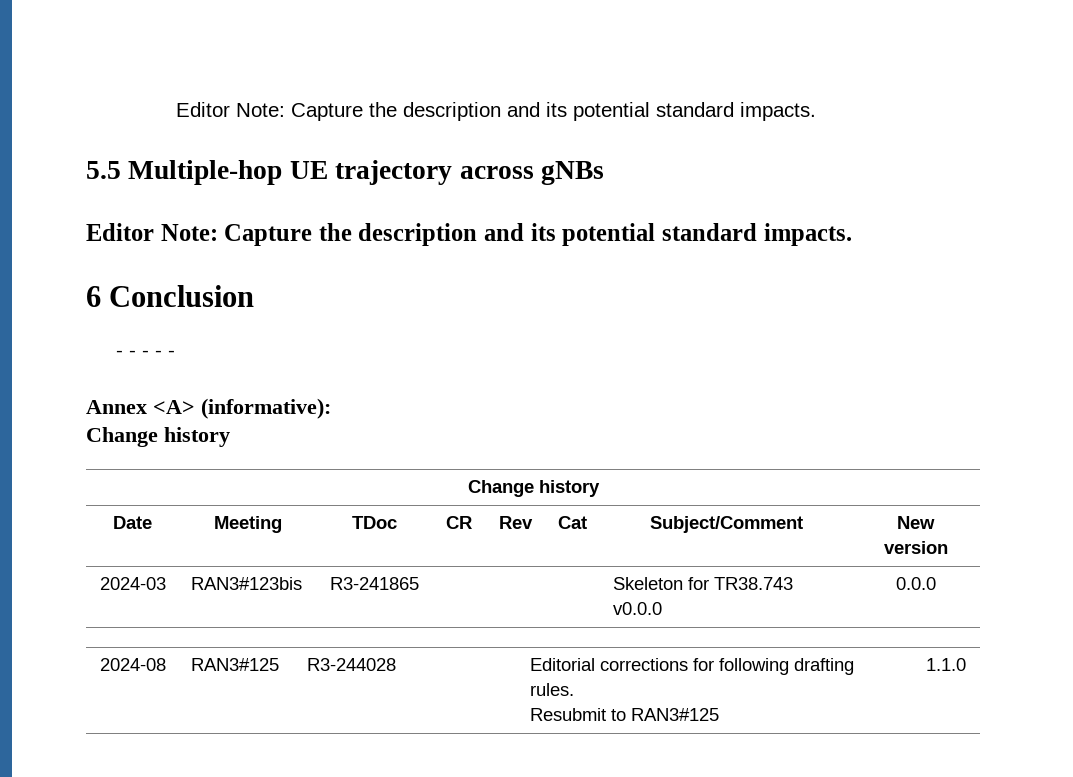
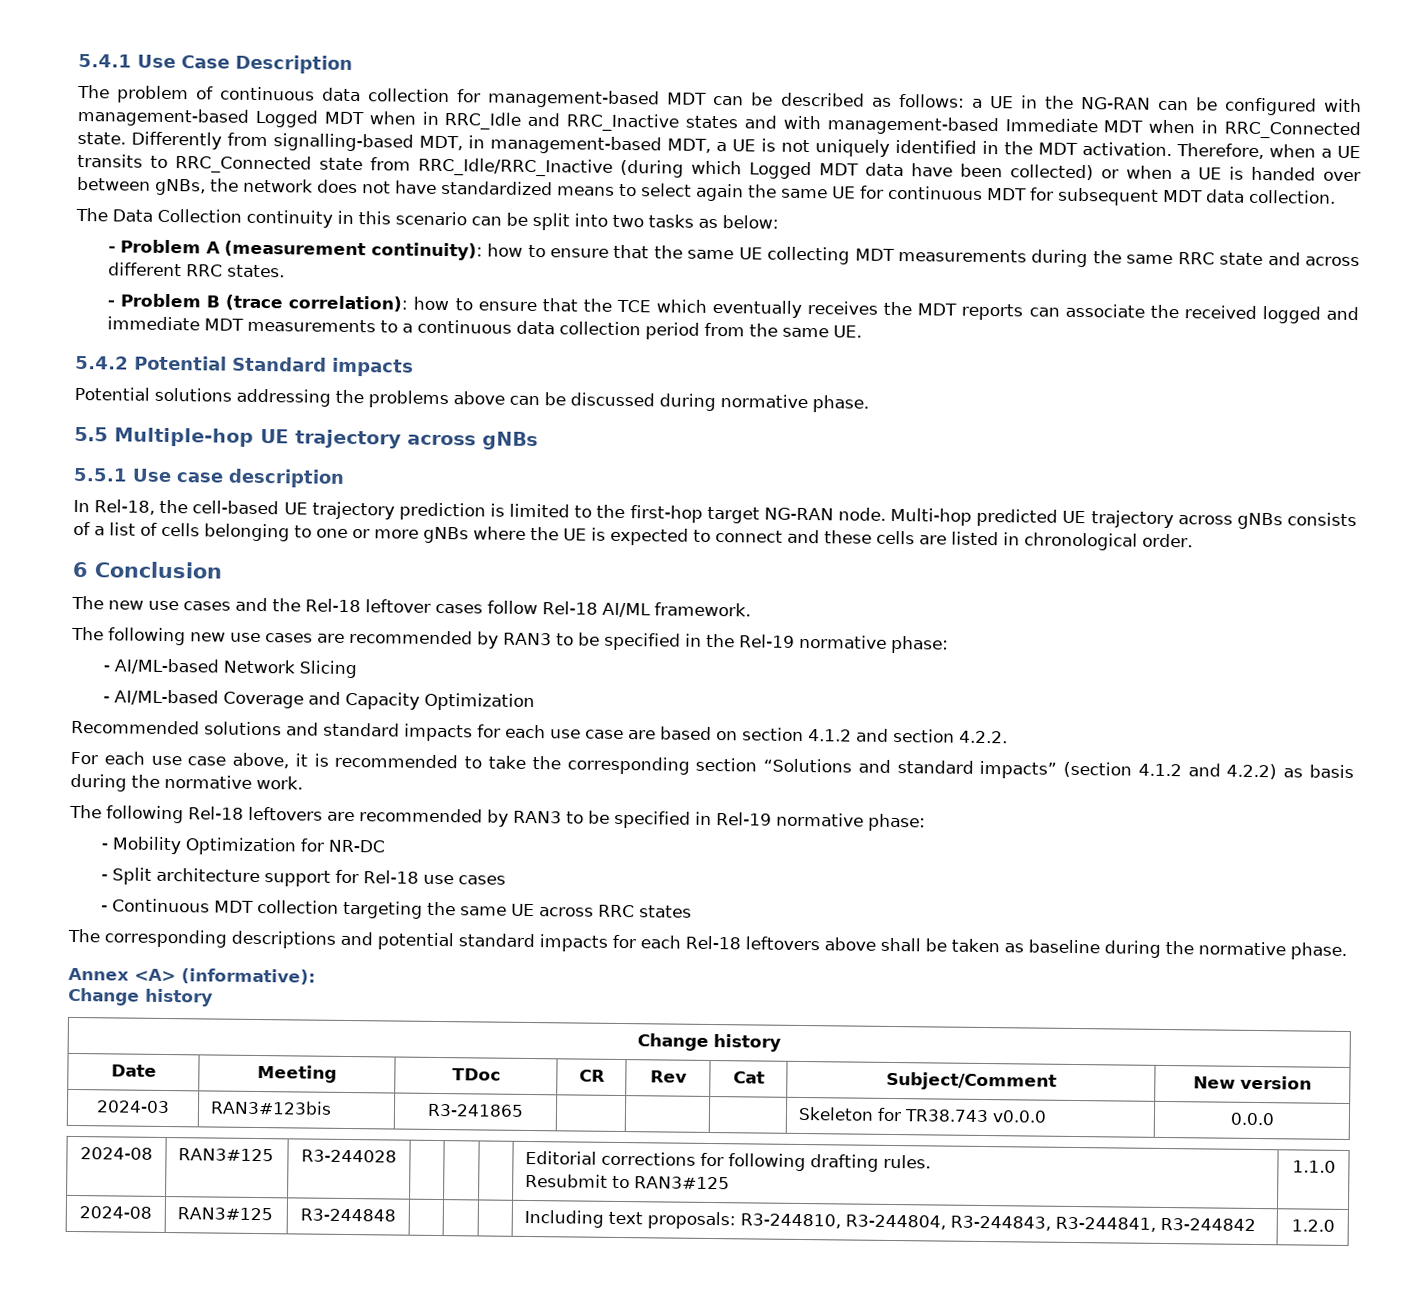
[175,102,816,121] Editor Note: Capture the description and its potential standard impacts. -> [78,53,353,74] [77,84,1362,116] [77,107,1362,140] [77,131,1361,160] [77,153,1361,182] [77,176,1336,206] [75,207,779,231] [107,239,1360,268] [107,262,285,278] [106,293,1359,324] [106,316,862,340] [75,355,414,377] [74,386,869,413] 5.4.1 Use Case Description // The problem of continuous data collection for management-based MDT can be described as follows: a UE in the NG-RAN can be configured with management-based Logged MDT when in RRC_Idle and RRC_Inactive states and with management-based Immediate MDT when in RRC_Connected state. Differently from signalling-based MDT, in management-based MDT, a UE is not uniquely identified in the MDT activation. Therefore, when a UE transits to RRC_Connected state from RRC_Idle/RRC_Inactive (during which Logged MDT data have been collected) or when a UE is handed over between gNBs, the network does not have standardized means to select again the same UE for continuous MDT for subsequent MDT data collection. // The Data Collection continuity in this scenario can be split into two tasks as below: // - Problem A (measurement continuity): how to ensure that the same UE collecting MDT measurements during the same RRC state and across different RRC states. // - Problem B (trace correlation): how to ensure that the TCE which eventually receives the MDT reports can associate the received logged and immediate MDT measurements to a continuous data collection period from the same UE. // 5.4.2 Potential Standard impacts // Potential solutions addressing the problems above can be discussed during normative phase.
[86,223,852,246] [86,285,255,307] [115,350,175,357] Editor Note: Capture the description and its potential standard impacts. // 6 Conclusion // - - - - - -> [73,467,345,488] [73,499,1357,530] [73,521,1193,551] [72,561,222,579] [71,595,751,618] [71,626,949,654] [102,658,357,679] [102,689,535,712] [71,719,1008,744] [70,751,1354,780] [70,773,303,792] [69,804,926,832] [100,836,385,856] [100,867,506,887] [100,898,692,919] [67,928,1347,960] 5.5.1 Use case description // In Rel-18, the cell-based UE trajectory prediction is limited to the first-hop target NG-RAN node. Multi-hop predicted UE trajectory across gNBs consists of a list of cells belonging to one or more gNBs where the UE is expected to connect and these cells are listed in chronological order. // 6 Conclusion // The new use cases and the Rel-18 leftover cases follow Rel-18 AI/ML framework. // The following new use cases are recommended by RAN3 to be specified in the Rel-19 normative phase: // - AI/ML-based Network Slicing // - AI/ML-based Coverage and Capacity Optimization // Recommended solutions and standard impacts for each use case are based on section 4.1.2 and section 4.2.2. // For each use case above, it is recommended to take the corresponding section “Solutions and standard impacts” (section 4.1.2 and 4.2.2) as basis during the normative work. // The following Rel-18 leftovers are recommended by RAN3 to be specified in Rel-19 normative phase: // - Mobility Optimization for NR-DC // - Split architecture support for Rel-18 use cases // - Continuous MDT collection targeting the same UE across RRC states // The corresponding descriptions and potential standard impacts for each Rel-18 leftovers above shall be taken as baseline during the normative phase.
(966, 664) none -> [79,1206,152,1219] [176,1207,273,1221] [300,1208,396,1222] [523,1209,1256,1232] [1290,1219,1335,1232] // 2024-08 | RAN3#125 | R3-244848 | | | | Including text proposals: R3-244810, R3-244804, R3-244843, R3-244841, R3-244842 | 1.2.0

